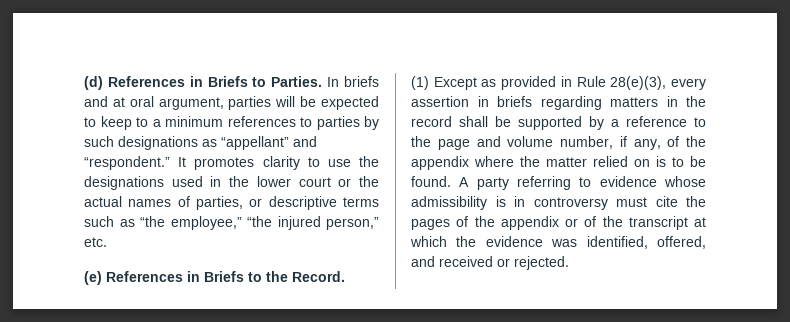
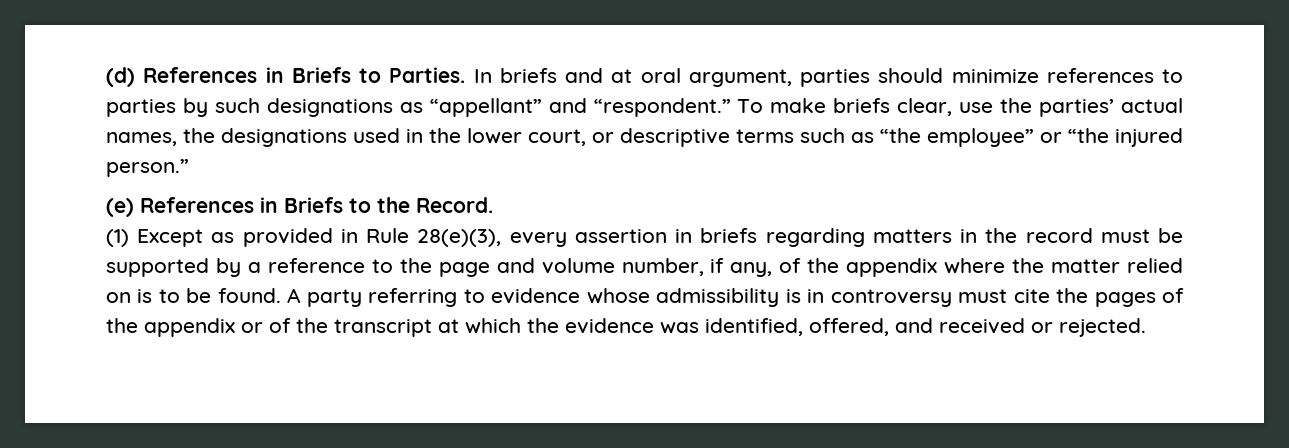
[275,96,379,110] [84,116,223,130] will be expected to keep to a minimum -> [878,68,1039,83] should minimize
[178,156,351,170] It promotes clarity to use -> [737,98,1183,117] [106,132,177,146] To make briefs clear, use the parties’ actual names,
[298,176,380,187] [84,196,243,210] court or the actual names of parties, -> [528,129,586,146] court,
[170,216,379,230] [84,237,107,247] employee,” “the injured person,” etc. -> [927,128,1183,147] [106,159,189,177] employee” or “the injured person.”
[459,116,488,127] shall -> [1100,229,1150,243] must

